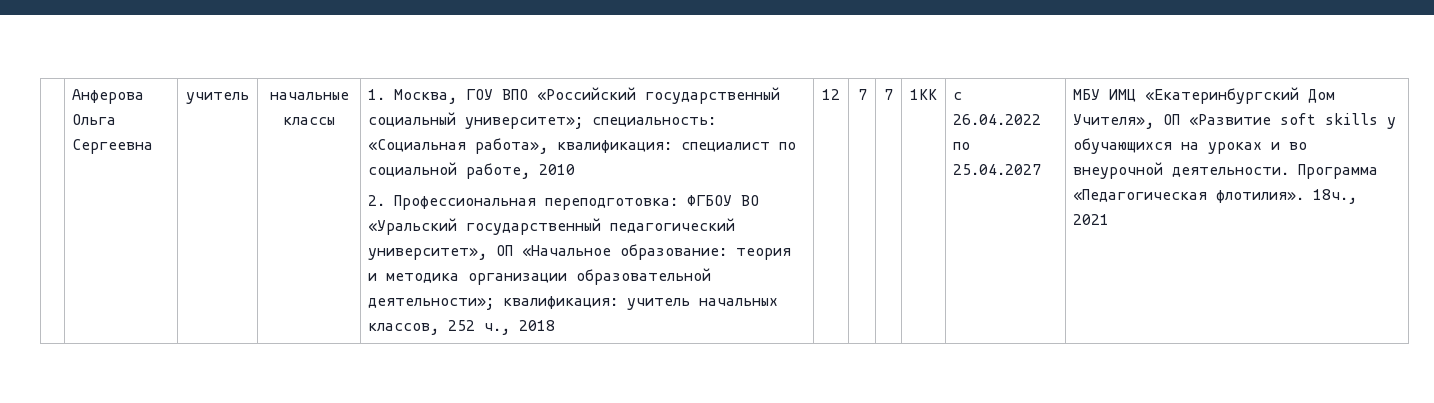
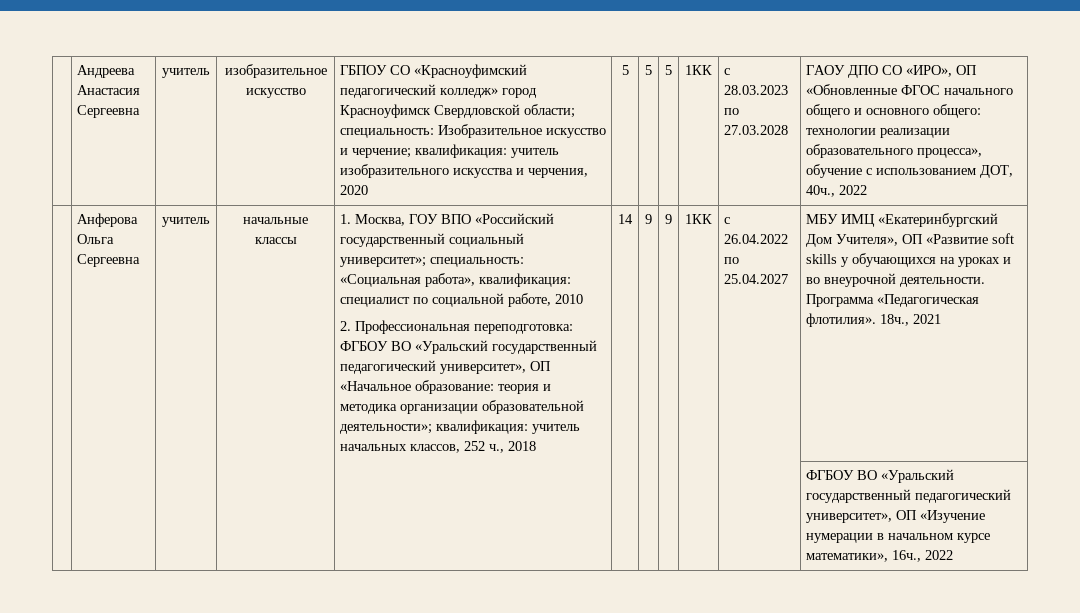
(72, 96) none -> [76,65,135,78] [76,85,140,95] [76,105,140,118] [162,68,210,78] [224,64,327,78] [245,88,306,98] [339,64,527,78] [339,84,537,98] [339,104,575,118] [339,124,606,138] [339,144,559,158] [339,164,588,178] [339,185,368,195] [621,65,629,75] [645,65,652,75] [665,65,672,75] [685,65,712,75] [723,68,730,75] [723,85,788,95] [723,108,739,115] [723,125,788,135] [805,65,977,78] [805,84,1013,95] [805,104,981,118] [805,128,950,138] [805,144,982,158] [805,164,1013,178] [805,185,867,197] | Андреева Анастасия Сергеевна | учитель | изобразительное искусство | ГБПОУ СО «Красноуфимский педагогический колледж» город Красноуфимск Свердловской области; специальность: Изобразительное искусство и черчение; квалификация: учитель изобразительного искусства и черчения, 2020 | 5 | 5 | 5 | 1КК | с 28.03.2023 по 27.03.2028 | ГАОУ ДПО СО «ИРО», ОП «Обновленные ФГОС начального общего и основного общего: технологии реализации образовательного процесса», обучение с использованием ДОТ, 40ч., 2022 //
[822,89,840,100] [857,89,867,100] [884,89,893,100] 12 | 7 | 7 -> [618,214,633,224] [645,214,652,224] [665,214,672,224] 14 | 9 | 9
(1110, 219) none -> [805,469,954,483] [805,489,1011,503] [805,510,985,523] [805,533,990,543] [805,550,953,562] // | | | | | | | | | | ФГБОУ ВО «Уральский государственный педагогический университет», ОП «Изучение нумерации в начальном курсе математики», 16ч., 2022

